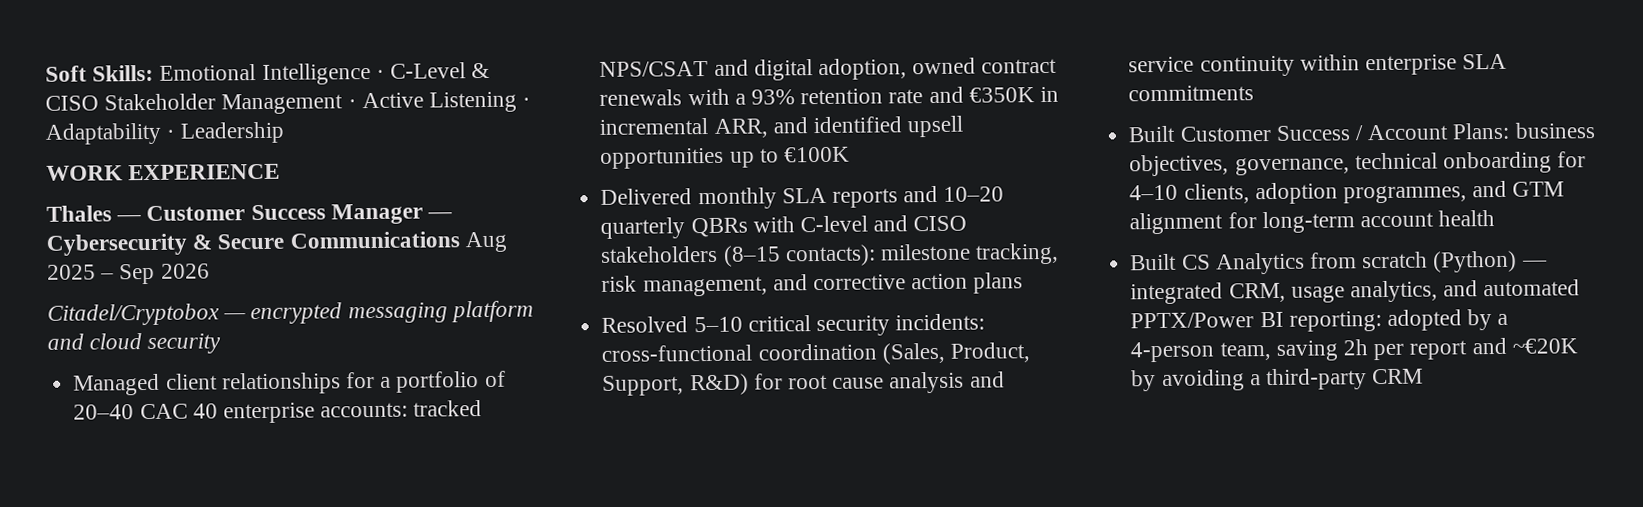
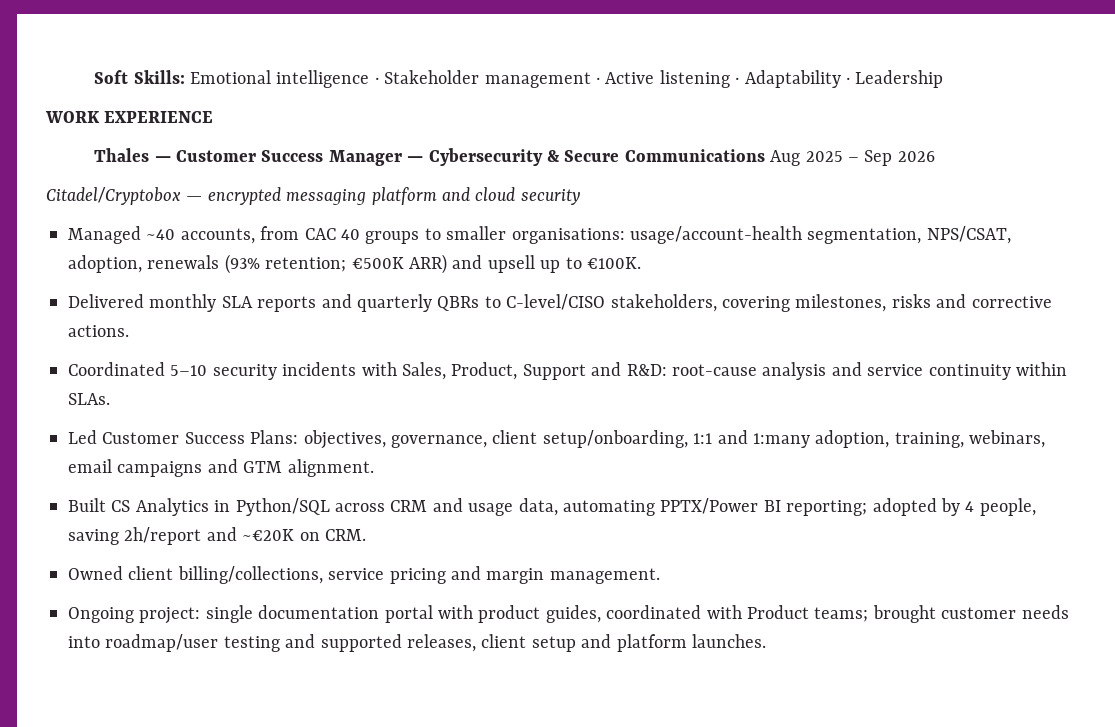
[261,62,491,85] [45,93,344,115] Intelligence · C-Level & CISO Stakeholder Management -> [276,70,591,88] intelligence · Stakeholder management
[429,91,518,113] Listening -> [659,70,730,88] listening
[165,370,506,395] [73,400,483,424] [599,57,1058,81] [599,86,1059,106] [599,115,964,138] [600,147,725,169] client relationships for a portfolio of 20–40 CAC 40 enterprise accounts: tracked NPS/CSAT and digital adoption, owned contract renewals with a 93% retention rate and €350K in incremental ARR, and identified upsell opportunities -> [146,226,1011,244] [68,254,535,274] ~40 accounts, from CAC 40 groups to smaller organisations: usage/account-health segmentation, NPS/CSAT, adoption, renewals (93% retention; €500K ARR) and upsell
[783,146,850,163] €100K -> [586,257,641,269] €100K.
[943,186,1005,202] 10–20 -> (352, 301) none
[752,215,968,233] [600,242,1060,267] [601,272,1024,297] [601,313,986,337] [601,342,1030,365] [602,373,885,396] with C-level and CISO stakeholders (8–15 contacts): milestone tracking, risk management, and corrective action plans // Resolved 5–10 critical security incidents: cross-functional coordination (Sales, Product, Support, R&D) for root cause -> [484,294,1052,312] [68,325,129,337] [68,362,757,380] to C-level/CISO stakeholders, covering milestones, risks and corrective actions. // Coordinated 5–10 security incidents with Sales, Product, Support and R&D: root-cause
[1364,53,1508,76] [1128,85,1255,102] [1128,122,1596,143] [1129,151,1587,177] [1129,180,1565,205] [1129,209,1496,235] [1130,250,1548,275] [1130,279,1581,305] enterprise SLA commitments // Built Customer Success / Account Plans: business objectives, governance, technical onboarding for 4–10 clients, adoption programmes, and GTM alignment for long-term account health // Built CS Analytics from scratch (Python) — integrated CRM, usage analytics, and automated -> [68,393,110,405] [68,430,1046,449] [68,459,374,477] [68,498,655,516] SLAs. // Led Customer Success Plans: objectives, governance, client setup/onboarding, 1:1 and 1:many adoption, training, webinars, email campaigns and GTM alignment. // Built CS Analytics in Python/SQL across CRM and usage data, automating
[1288,311,1382,332] reporting: -> [786,500,868,516] reporting;
[1497,313,1509,325] [1130,337,1578,363] [1131,368,1424,392] a 4-person team, saving 2h per report and ~€20K by avoiding a third-party CRM -> [965,498,1036,516] [68,527,366,545] [68,566,660,584] [68,605,1069,624] [68,634,766,652] 4 people, saving 2h/report and ~€20K on CRM. // Owned client billing/collections, service pricing and margin management. // Ongoing project: single documentation portal with product guides, coordinated with Product teams; brought customer needs into roadmap/user testing and supported releases, client setup and platform launches.

